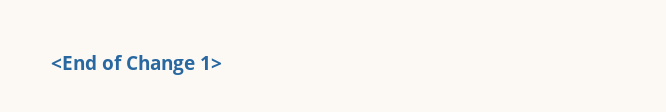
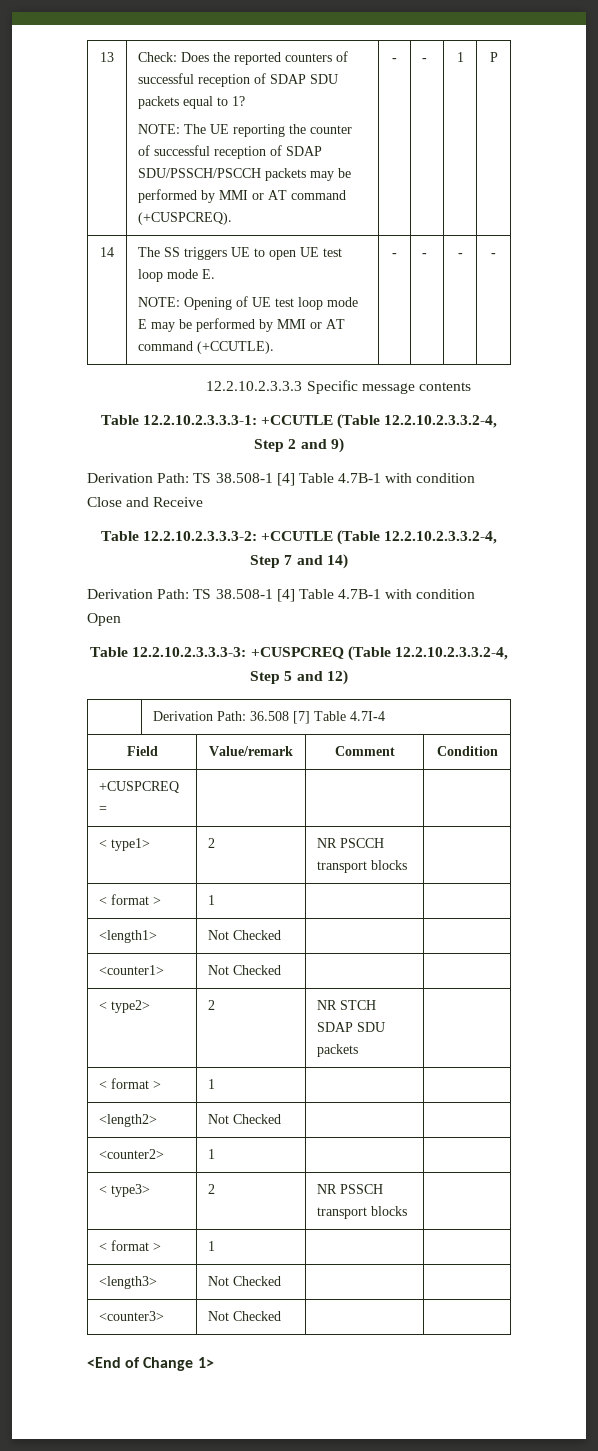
(51, 62) none -> [100,52,114,62] [138,51,349,65] [138,73,339,87] [138,96,246,109] [138,124,353,137] [138,145,323,159] [138,168,352,181] [138,189,347,203] [138,212,233,225] [392,58,397,62] [422,58,428,62] [456,52,464,62] [489,52,498,62] [100,247,114,257] [138,247,343,260] [138,269,216,282] [138,296,359,310] [138,318,346,332] [138,341,275,354] [392,253,397,257] [422,253,428,257] [457,253,463,257] [491,253,496,257] [206,380,471,394] [100,414,498,429] [254,438,344,453] [87,473,476,486] [87,497,204,507] [100,530,498,545] [250,554,348,569] [87,589,476,602] [87,613,121,626] [90,646,508,661] [250,670,348,685] [153,711,386,724] [126,746,158,756] [209,746,293,756] [334,746,395,756] [436,746,498,756] [99,781,180,793] [99,806,108,813] [99,838,151,851] [208,838,216,848] [317,838,385,848] [317,860,408,873] [99,894,162,905] [208,895,216,905] [99,930,158,943] [208,930,282,940] [99,965,165,975] [208,965,282,975] [99,1000,151,1013] [208,1000,216,1010] [317,1000,377,1010] [317,1022,386,1032] [317,1044,359,1057] [99,1078,162,1089] [208,1079,216,1089] [99,1114,158,1127] [208,1114,282,1124] [99,1149,165,1159] [208,1149,216,1159] [99,1184,151,1197] [208,1184,216,1194] [317,1184,384,1194] [317,1206,408,1219] [99,1240,162,1251] [208,1241,216,1251] [99,1276,158,1289] [208,1276,282,1286] [99,1311,165,1321] [208,1311,282,1321] 13 | Check: Does the reported counters of successful reception of SDAP SDU packets equal to 1? // NOTE: The UE reporting the counter of successful reception of SDAP SDU/PSSCH/PSCCH packets may be performed by MMI or AT command (+CUSPCREQ). | - | - | 1 | P // 14 | The SS triggers UE to open UE test loop mode E. // NOTE: Opening of UE test loop mode E may be performed by MMI or AT command (+CCUTLE). | - | - | - | - // 12.2.10.2.3.3.3 Specific message contents // Table 12.2.10.2.3.3.3-1: +CCUTLE (Table 12.2.10.2.3.3.2-4, Step 2 and 9) // Derivation Path: TS 38.508-1 [4] Table 4.7B-1 with condition Close and Receive // Table 12.2.10.2.3.3.3-2: +CCUTLE (Table 12.2.10.2.3.3.2-4, Step 7 and 14) // Derivation Path: TS 38.508-1 [4] Table 4.7B-1 with condition Open // Table 12.2.10.2.3.3.3-3: +CUSPCREQ (Table 12.2.10.2.3.3.2-4, Step 5 and 12) // | Derivation Path: 36.508 [7] Table 4.7I-4 // Field | Value/remark | Comment | Condition // +CUSPCREQ = | | | // < type1> | 2 | NR PSCCH transport blocks | // < format > | 1 | | // <length1> | Not Checked | | // <counter1> | Not Checked | | // < type2> | 2 | NR STCH SDAP SDU packets | // < format > | 1 | | // <length2> | Not Checked | | // <counter2> | 1 | | // < type3> | 2 | NR PSSCH transport blocks | // < format > | 1 | | // <length3> | Not Checked | | // <counter3> | Not Checked | | //

